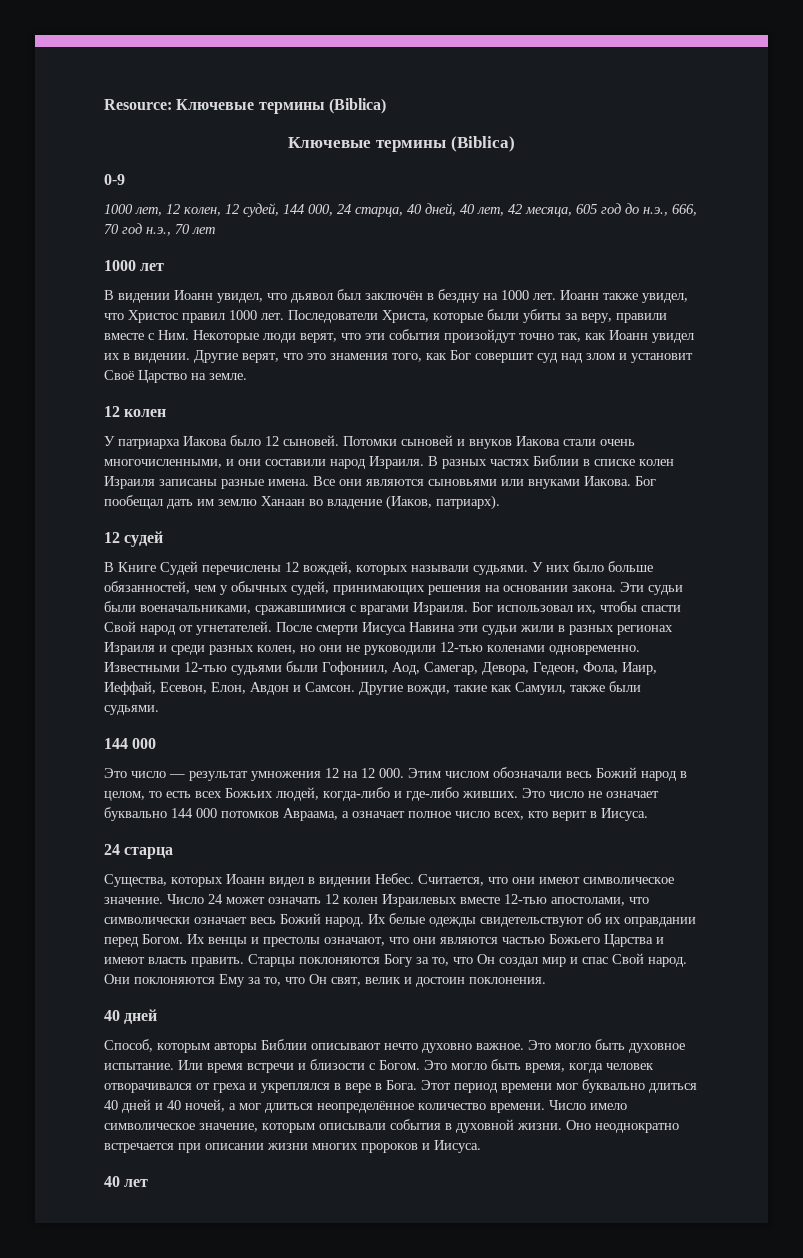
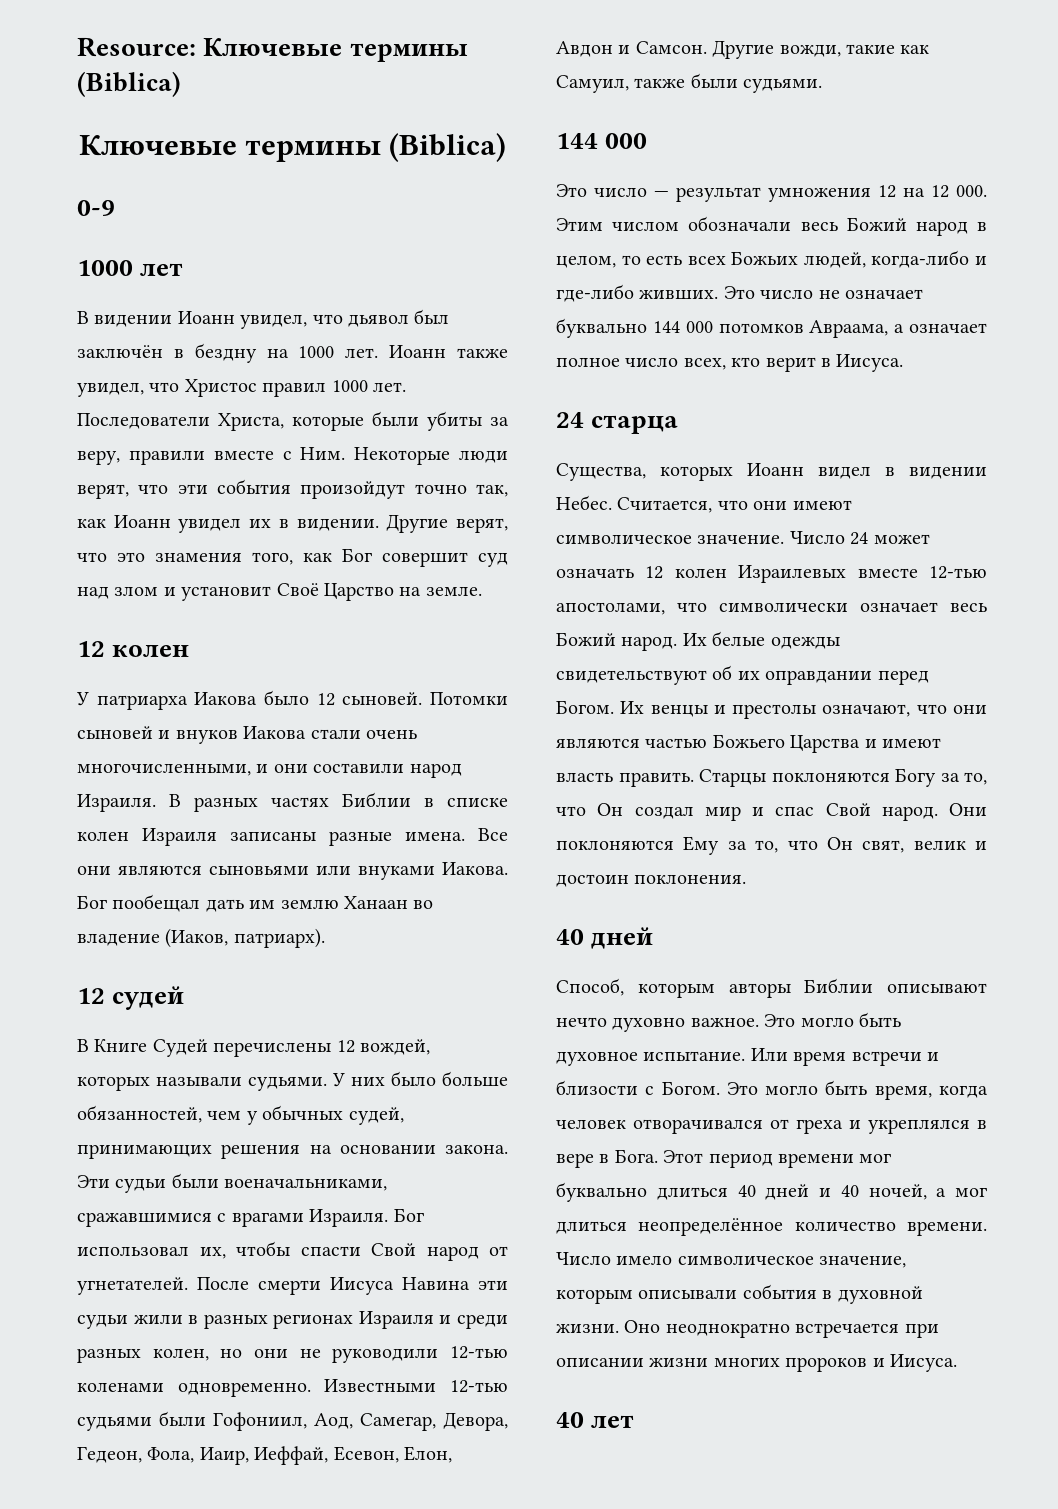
[104,203,697,217] [104,223,215,236] // 1000 лет, 12 колен, 12 судей, 144 000, 24 старца, 40 дней, 40 лет, 42 месяца, 605 год до н.э., 666, 70 год н.э., 70 лет -> (115, 208) none

